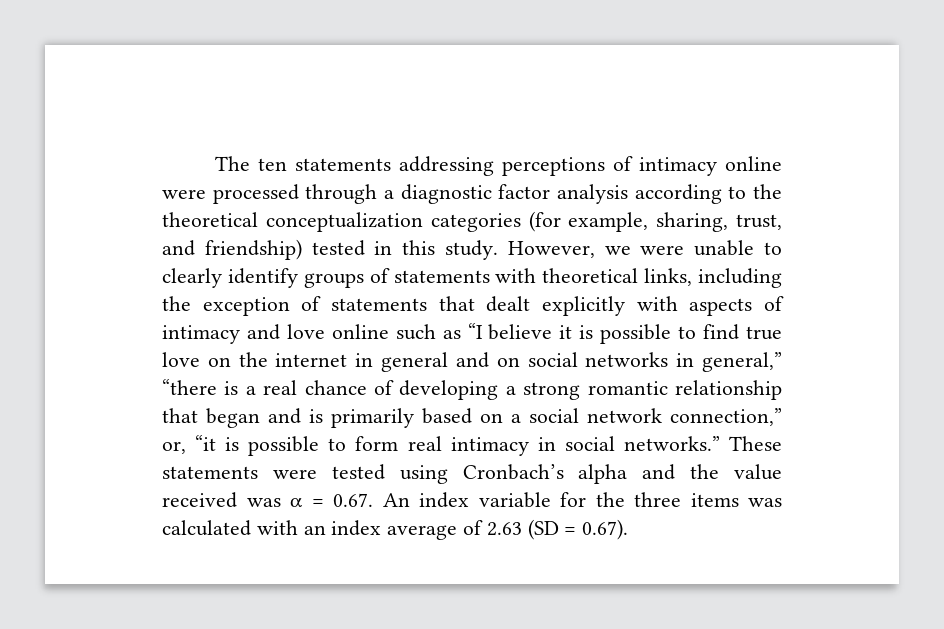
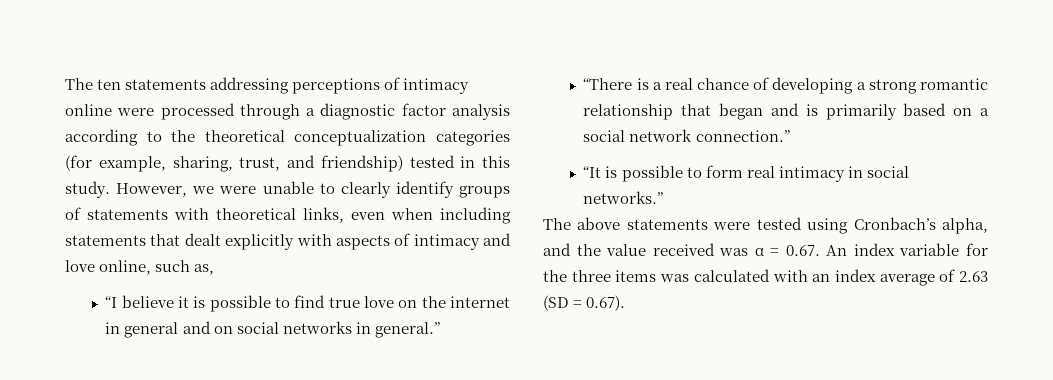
[698,268,782,288] [162,296,322,316] including the exception of -> [351,207,511,224] even when including
[331,324,461,340] online such as -> [99,260,215,275] online, such as, //
[702,352,782,372] [162,379,217,395] general,” “there -> [374,322,440,338] [583,78,633,90] general.” // “There
[670,408,782,426] [162,435,217,454] connection,” or, “it -> [695,130,790,142] [583,166,602,178] connection.” // “It
[728,436,782,451] These -> [543,217,621,230] // The above
[578,464,628,484] alpha -> [942,218,989,234] alpha,

